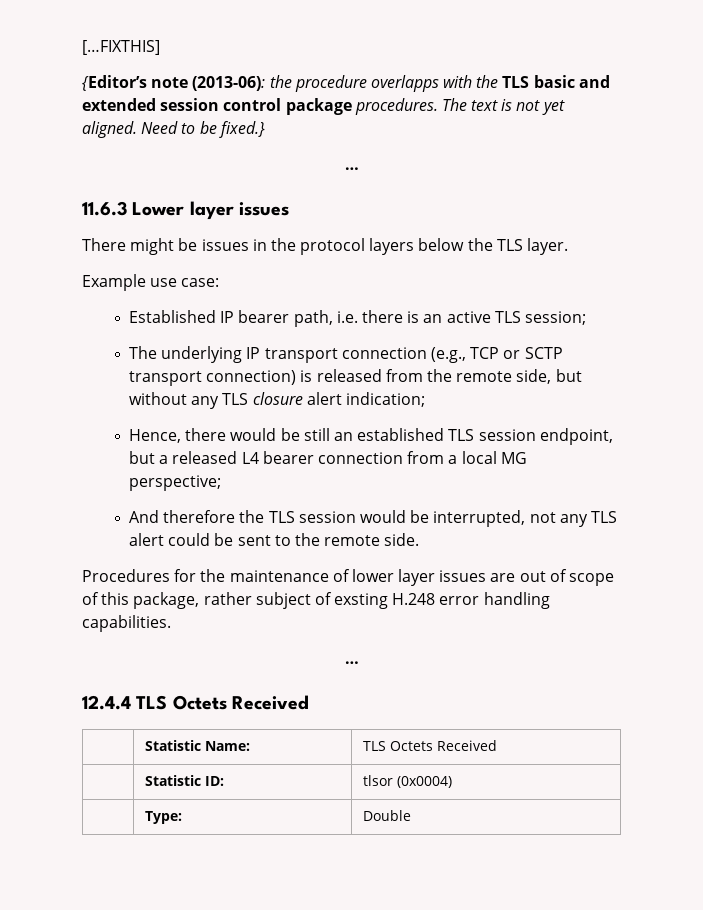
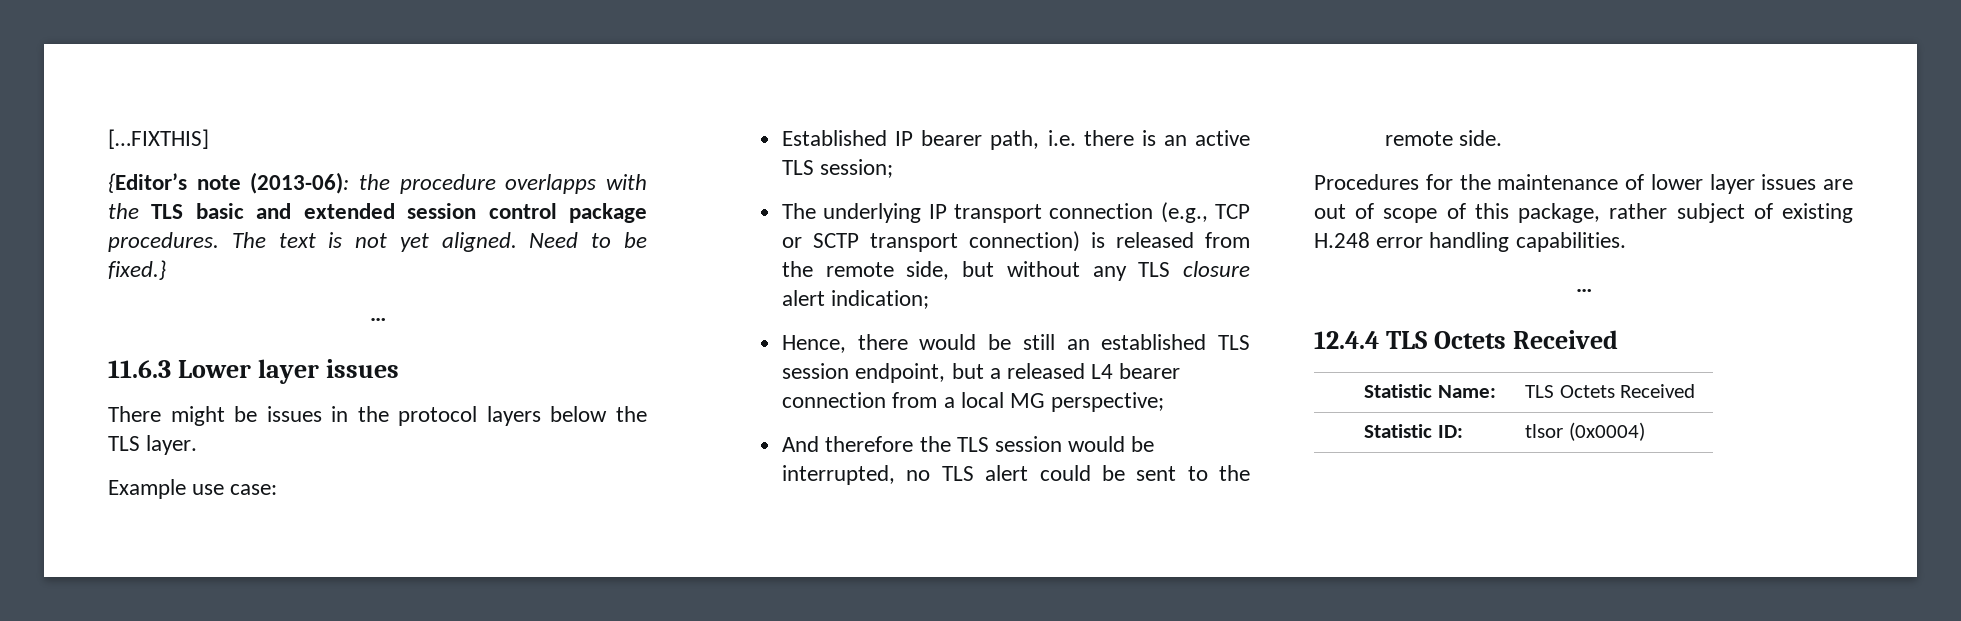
[529,512,588,527] not any -> [906,470,931,481] no
[334,593,389,609] exsting -> [1782,203,1853,223] existing
[144,811,182,824] [362,810,411,821] // | Type: | Double -> (1645, 431) none

